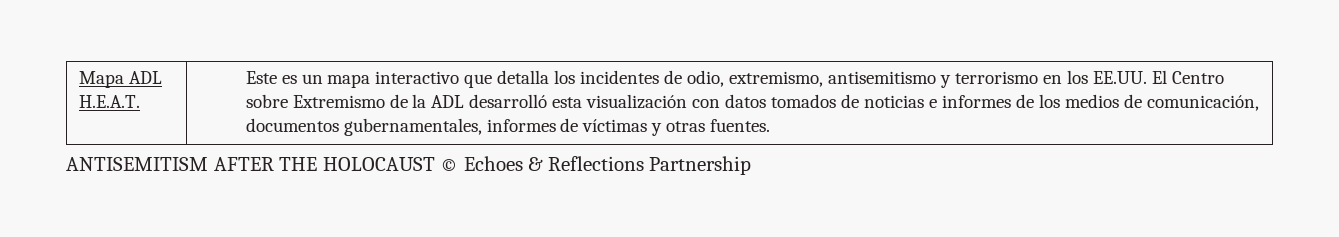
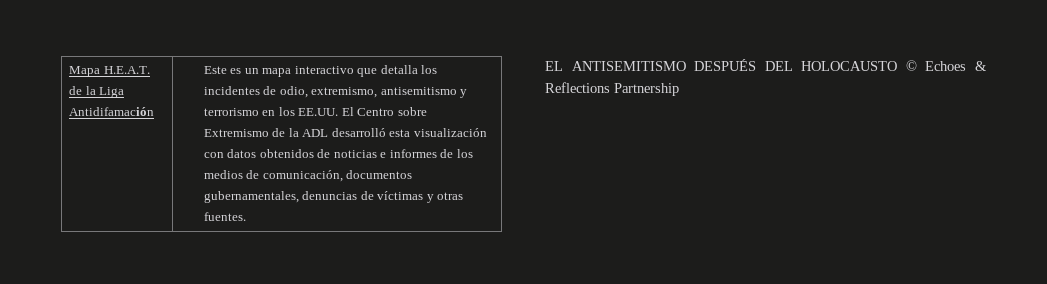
[129,71,163,84] ADL -> (101, 71) none
(141, 101) none -> [69,86,125,98] [69,107,155,116] de la Liga Antidifamación
[771,94,837,108] tomados -> [259,149,314,158] obtenidos
[486,119,556,132] informes -> [302,191,358,200] denuncias
[66,157,435,171] ANTISEMITISM AFTER THE HOLOCAUST -> [545,59,898,71] EL ANTISEMITISMO DESPUÉS DEL HOLOCAUSTO

